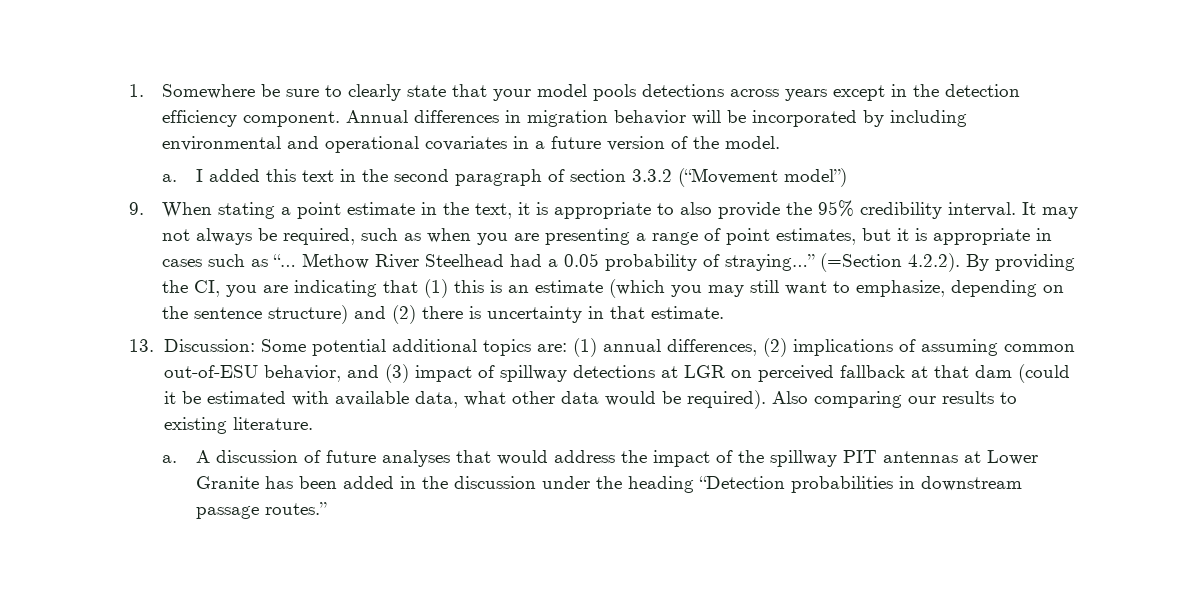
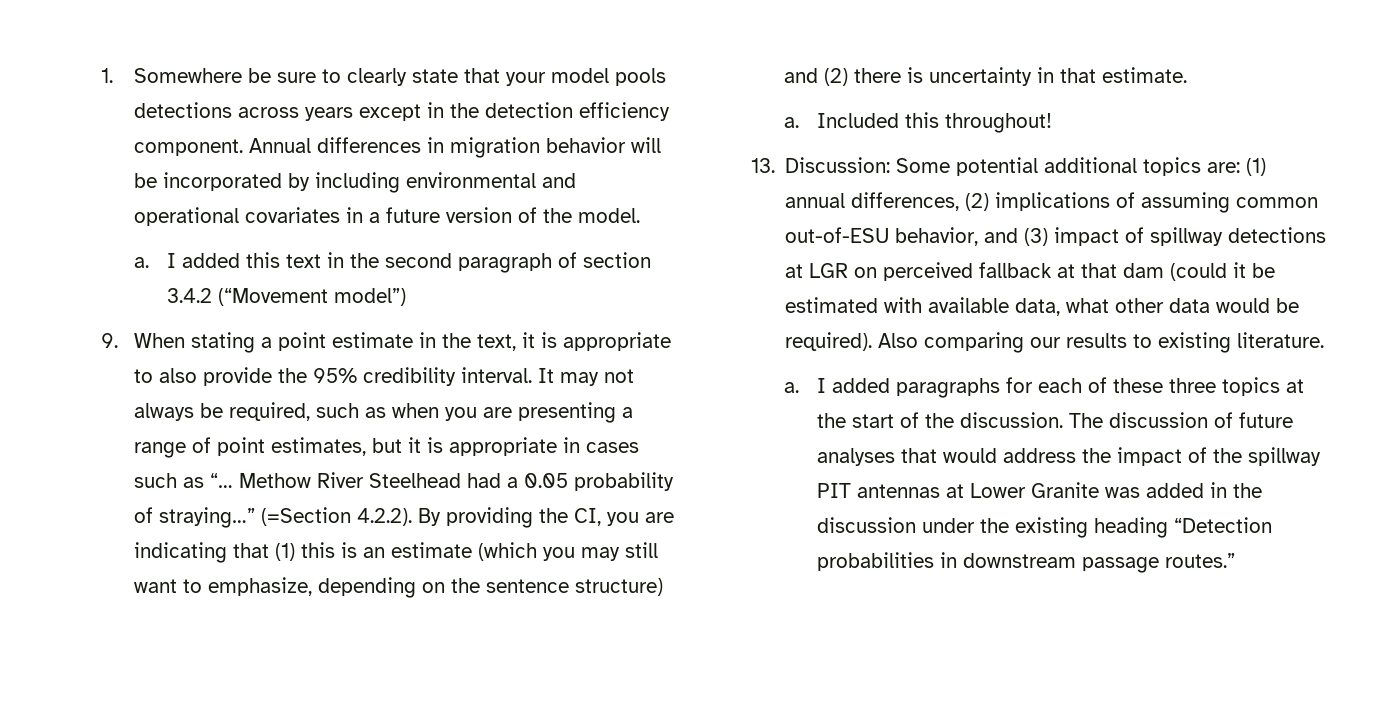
[631,169,672,182] 3.3.2 -> [167,288,213,303] 3.4.2
(725, 312) none -> [784,112,1053,133] // a. Included this throughout!
[195,450,210,463] A -> [817,377,1305,398] [817,412,1104,428] I added paragraphs for each of these three topics at the start of the discussion. The
[264,476,337,489] has been -> [1105,487,1141,498] was
(622, 482) none -> [1015,517,1089,538] existing

